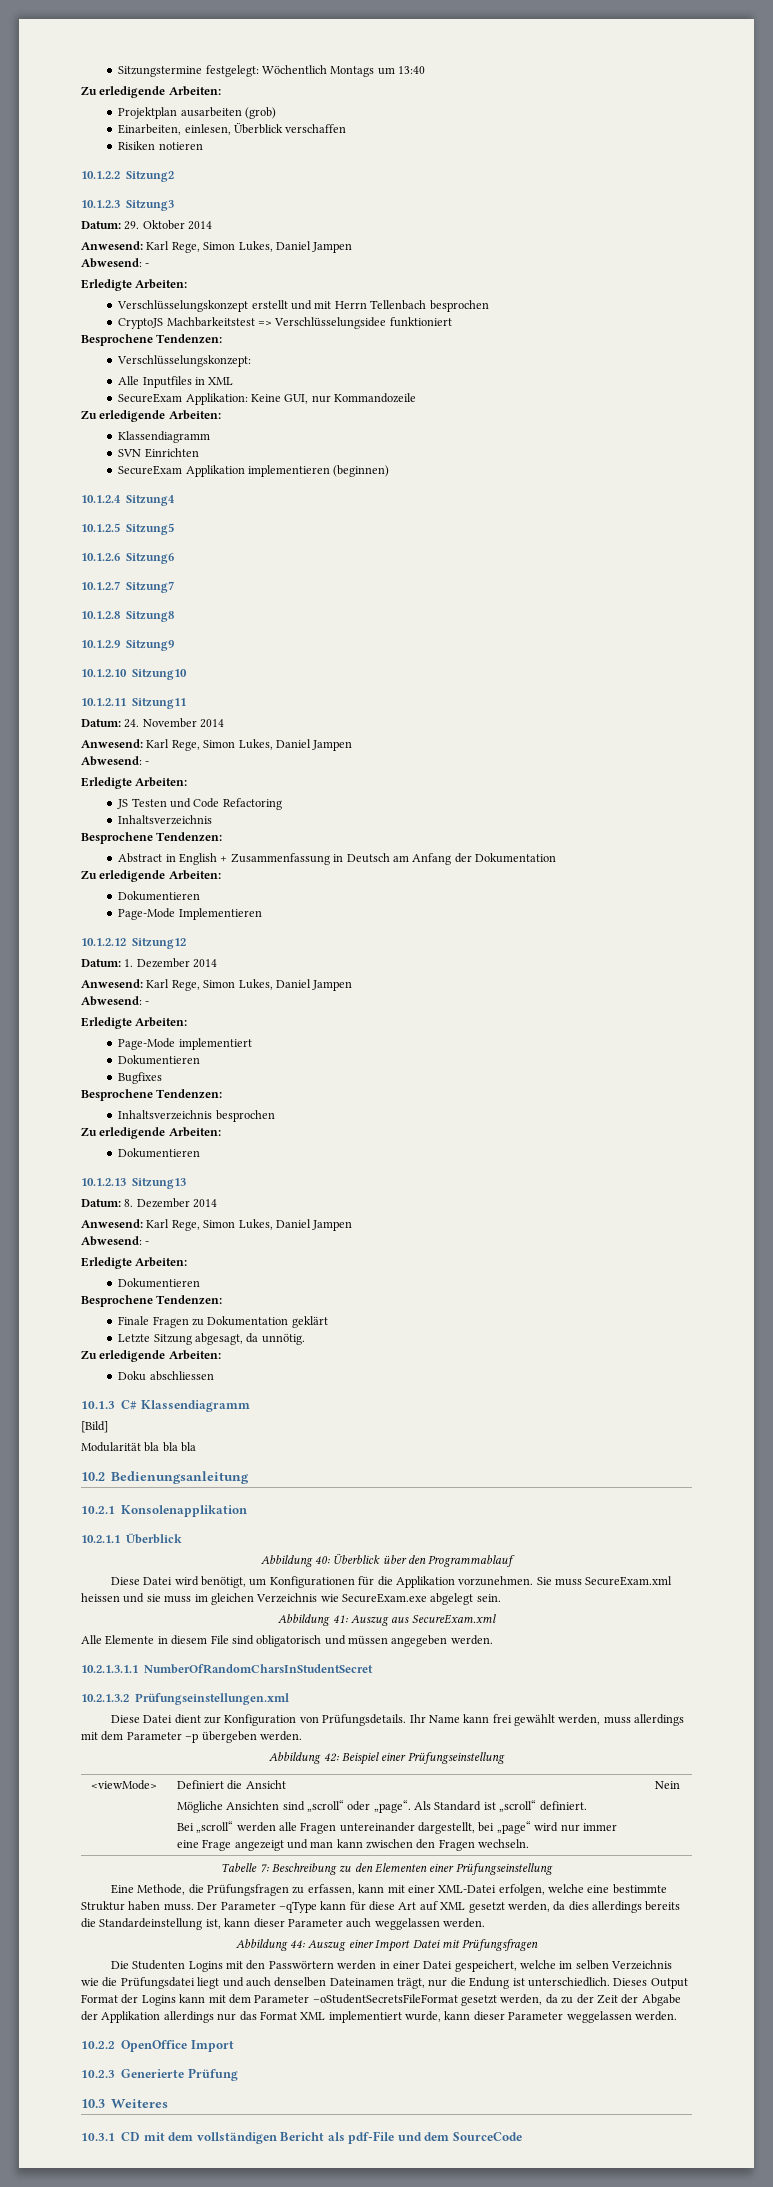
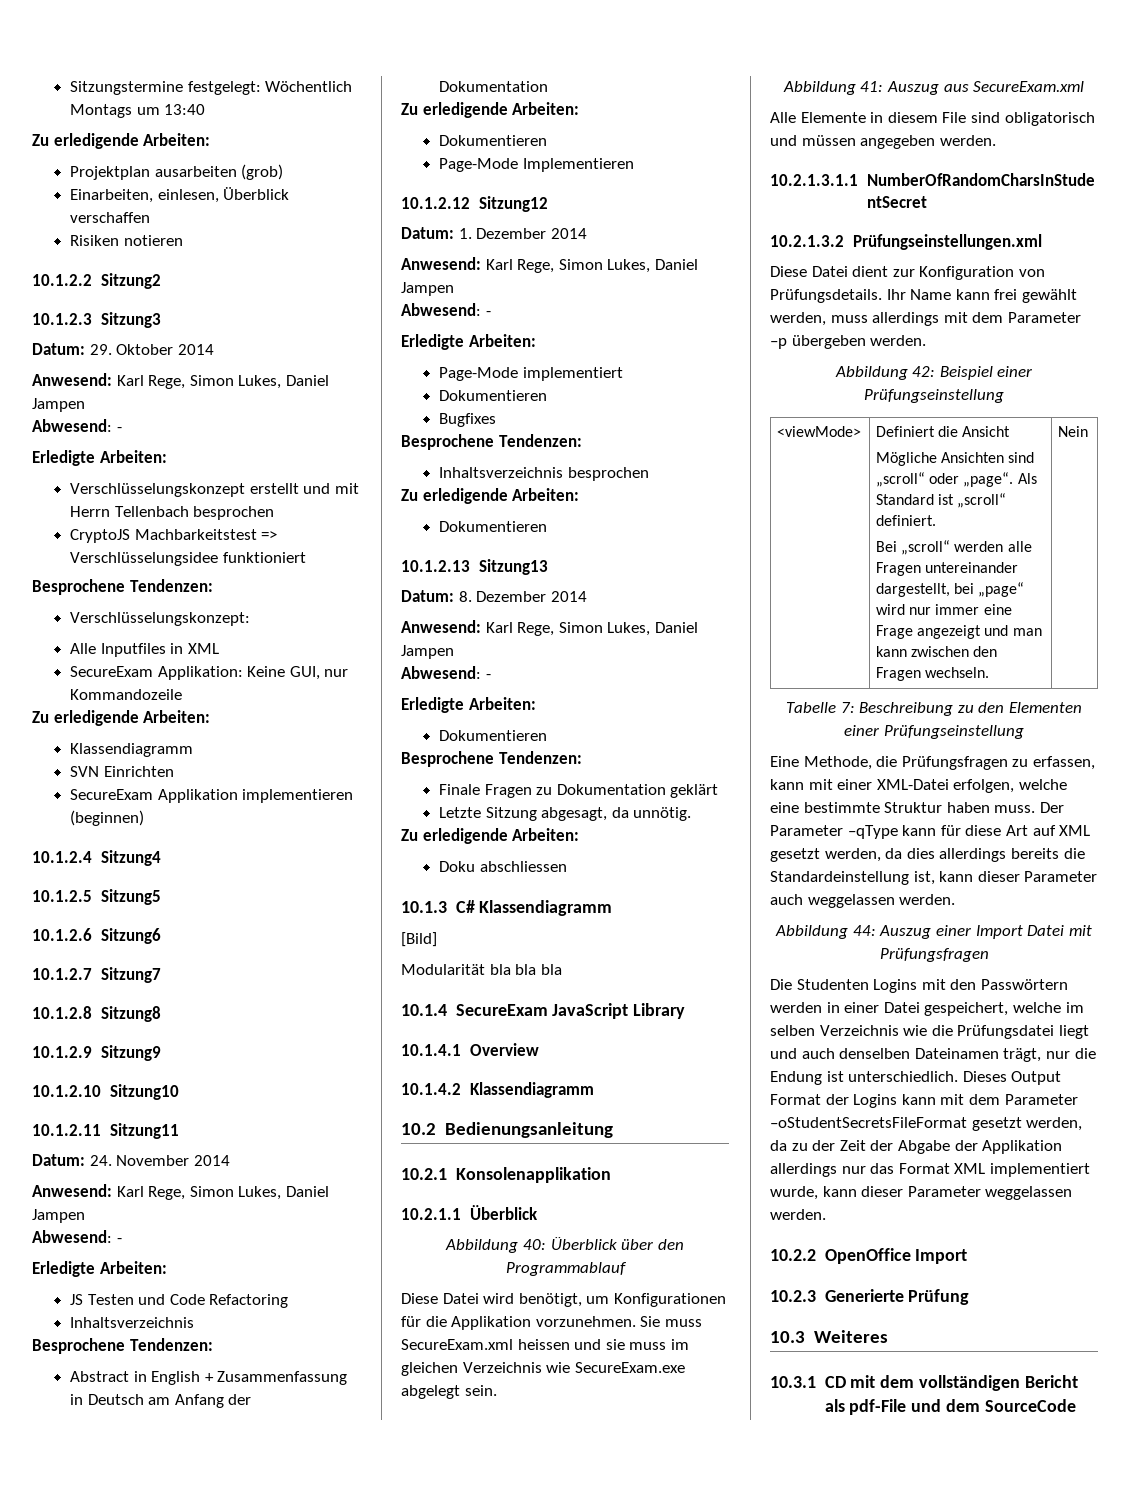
(197, 1447) none -> [401,1003,686,1019] [401,1043,539,1056] [401,1082,594,1098] // 10.1.4 SecureExam JavaScript Library // 10.1.4.1 Overview // 10.1.4.2 Klassendiagramm

